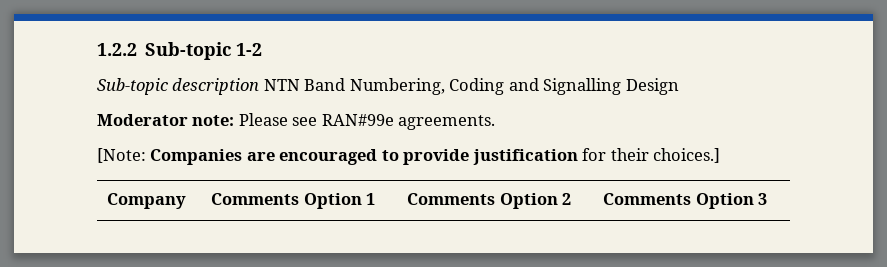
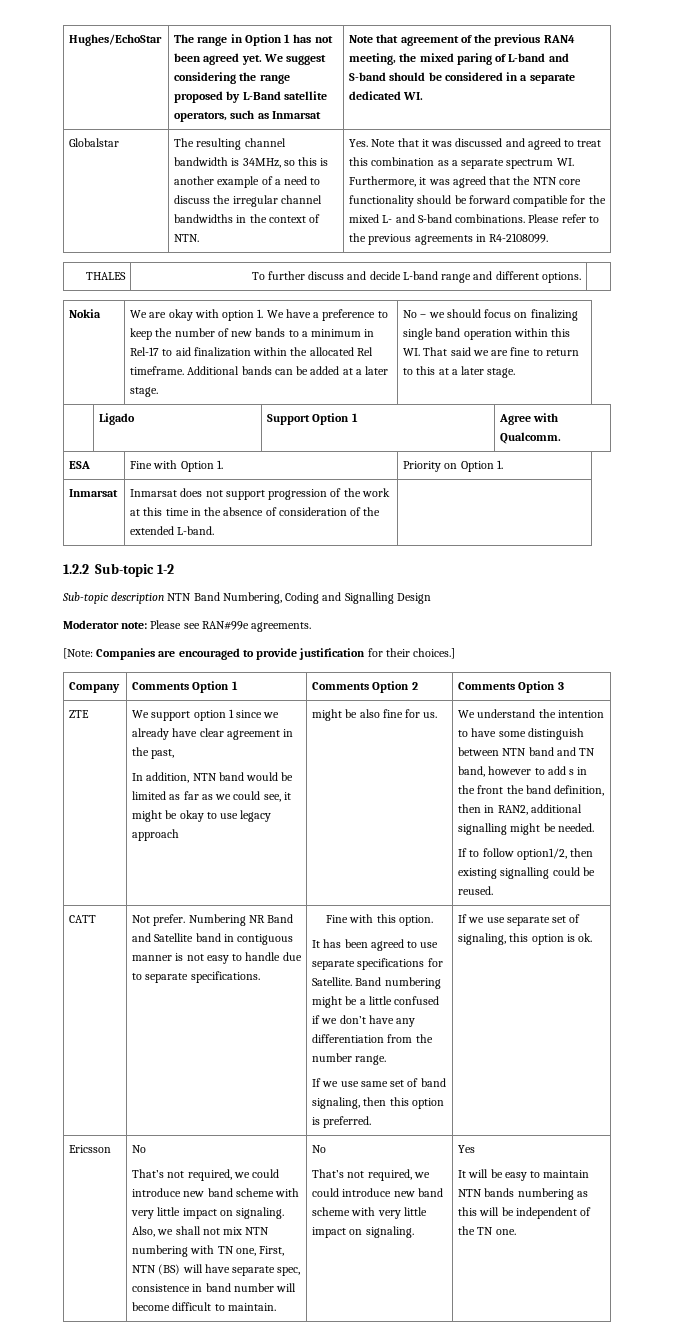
(97, 49) none -> [69,34,163,46] [174,34,333,46] [174,53,327,65] [174,72,290,84] [174,91,327,103] [174,110,321,122] [349,34,575,46] [349,53,569,65] [349,72,575,84] [349,91,424,100] [69,138,120,147] [174,138,286,150] [174,157,329,168] [174,176,321,188] [174,195,322,207] [174,214,321,223] [174,234,200,242] [349,138,602,150] [349,157,574,169] [349,176,581,188] [349,195,606,207] [349,214,599,223] [349,233,549,245] [85,272,126,280] [251,271,581,283] [69,309,102,318] [130,309,388,321] [130,328,375,340] [130,347,373,357] [130,366,389,375] [130,387,159,397] [403,309,578,321] [403,328,571,340] [403,347,579,356] [403,366,516,378] [99,413,136,425] [267,413,358,425] [499,413,559,425] [500,432,562,444] [69,461,91,469] [130,460,223,472] [403,460,503,472] [69,489,119,497] [130,488,390,500] [130,507,381,516] [130,526,215,535] Hughes/EchoStar | The range in Option 1 has not been agreed yet. We suggest considering the range proposed by L-Band satellite operators, such as Inmarsat | Note that agreement of the previous RAN4 meeting, the mixed paring of L-band and S-band should be considered in a separate dedicated WI. // Globalstar | The resulting channel bandwidth is 34MHz, so this is another example of a need to discuss the irregular channel bandwidths in the context of NTN. | Yes. Note that it was discussed and agreed to treat this combination as a separate spectrum WI. Furthermore, it was agreed that the NTN core functionality should be forward compatible for the mixed L- and S-band combinations. Please refer to the previous agreements in R4-2108099. // THALES | To further discuss and decide L-band range and different options. | // Nokia | We are okay with option 1. We have a preference to keep the number of new bands to a minimum in Rel-17 to aid finalization within the allocated Rel timeframe. Additional bands can be added at a later stage. | No – we should focus on finalizing single band operation within this WI. That said we are fine to return to this at a later stage. // | Ligado | Support Option 1 | Agree with Qualcomm. // ESA | Fine with Option 1. | Priority on Option 1. // Inmarsat | Inmarsat does not support progression of the work at this time in the absence of consideration of the extended L-band. | //
(768, 199) none -> [69,710,90,718] [132,709,280,721] [132,728,294,740] [132,747,175,759] [132,772,294,783] [132,791,291,802] [132,810,272,822] [132,829,180,841] [312,709,438,721] [458,709,604,718] [458,728,584,740] [458,747,596,756] [458,766,588,777] [458,785,605,796] [458,804,582,815] [458,823,594,835] [458,848,594,860] [458,867,595,879] [458,886,494,895] [69,915,97,923] [132,914,294,926] [132,933,294,945] [132,952,302,964] [132,971,260,983] [326,914,433,926] [312,939,439,951] [312,958,443,970] [312,977,441,989] [312,996,440,1008] [312,1015,416,1027] [312,1034,433,1043] [312,1053,387,1065] [312,1078,446,1087] [312,1097,444,1109] [312,1116,372,1128] [458,914,581,926] [458,933,593,945] [69,1145,112,1153] [132,1145,147,1153] [132,1169,280,1181] [132,1188,300,1197] [131,1207,285,1219] [132,1226,270,1237] [132,1245,285,1257] [132,1264,301,1276] [132,1283,297,1292] [132,1302,276,1311] [312,1145,327,1153] [312,1169,430,1181] [312,1188,443,1197] [312,1207,427,1219] [312,1226,414,1238] [458,1145,476,1153] [458,1169,590,1181] [458,1188,588,1200] [458,1207,592,1219] [458,1226,516,1235] // ZTE | We support option 1 since we already have clear agreement in the past, // In addition, NTN band would be limited as far as we could see, it might be okay to use legacy approach | might be also fine for us. | We understand the intention to have some distinguish between NTN band and TN band, however to add s in the front the band definition, then in RAN2, additional signalling might be needed. // If to follow option1/2, then existing signalling could be reused. // CATT | Not prefer. Numbering NR Band and Satellite band in contiguous manner is not easy to handle due to separate specifications. | Fine with this option. // It has been agreed to use separate specifications for Satellite. Band numbering might be a little confused if we don’t have any differentiation from the number range. // If we use same set of band signaling, then this option is preferred. | If we use separate set of signaling, this option is ok. // Ericsson | No // That’s not required, we could introduce new band scheme with very little impact on signaling. Also, we shall not mix NTN numbering with TN one, First, NTN (BS) will have separate spec, consistence in band number will become difficult to maintain. | No // That’s not required, we could introduce new band scheme with very little impact on signaling. | Yes // It will be easy to maintain NTN bands numbering as this will be independent of the TN one.

